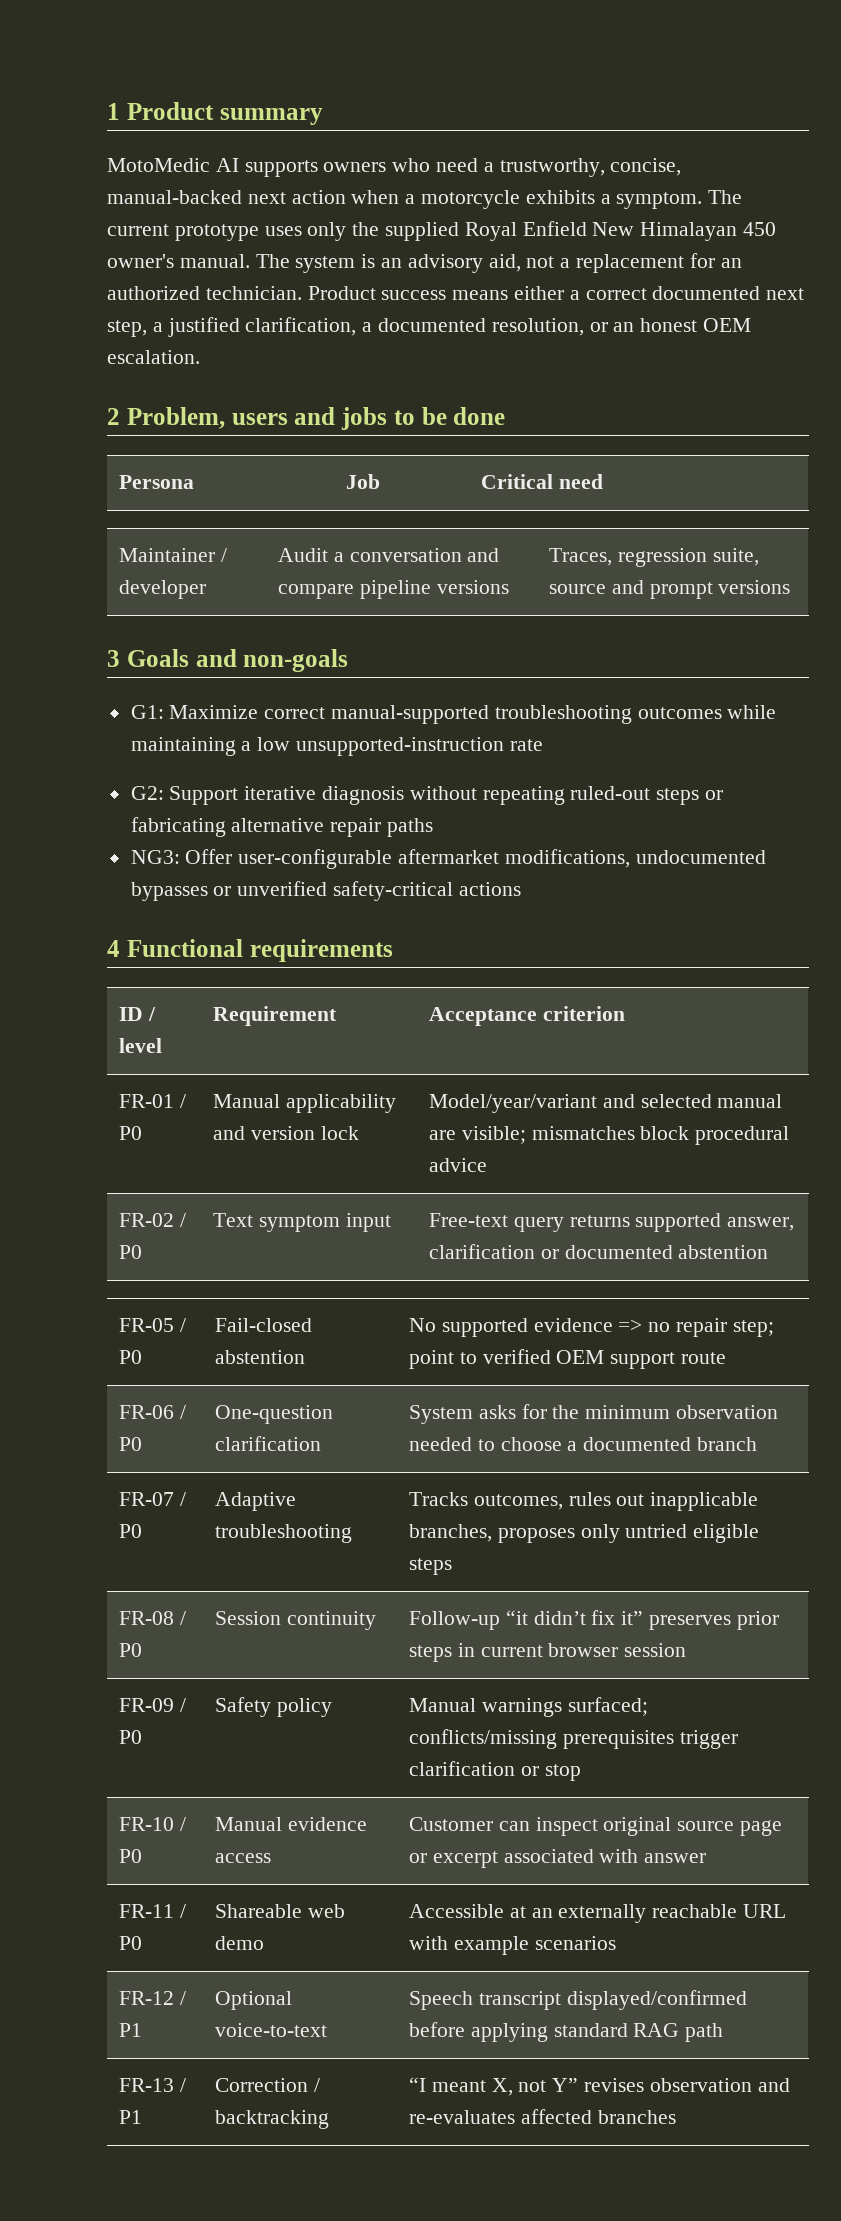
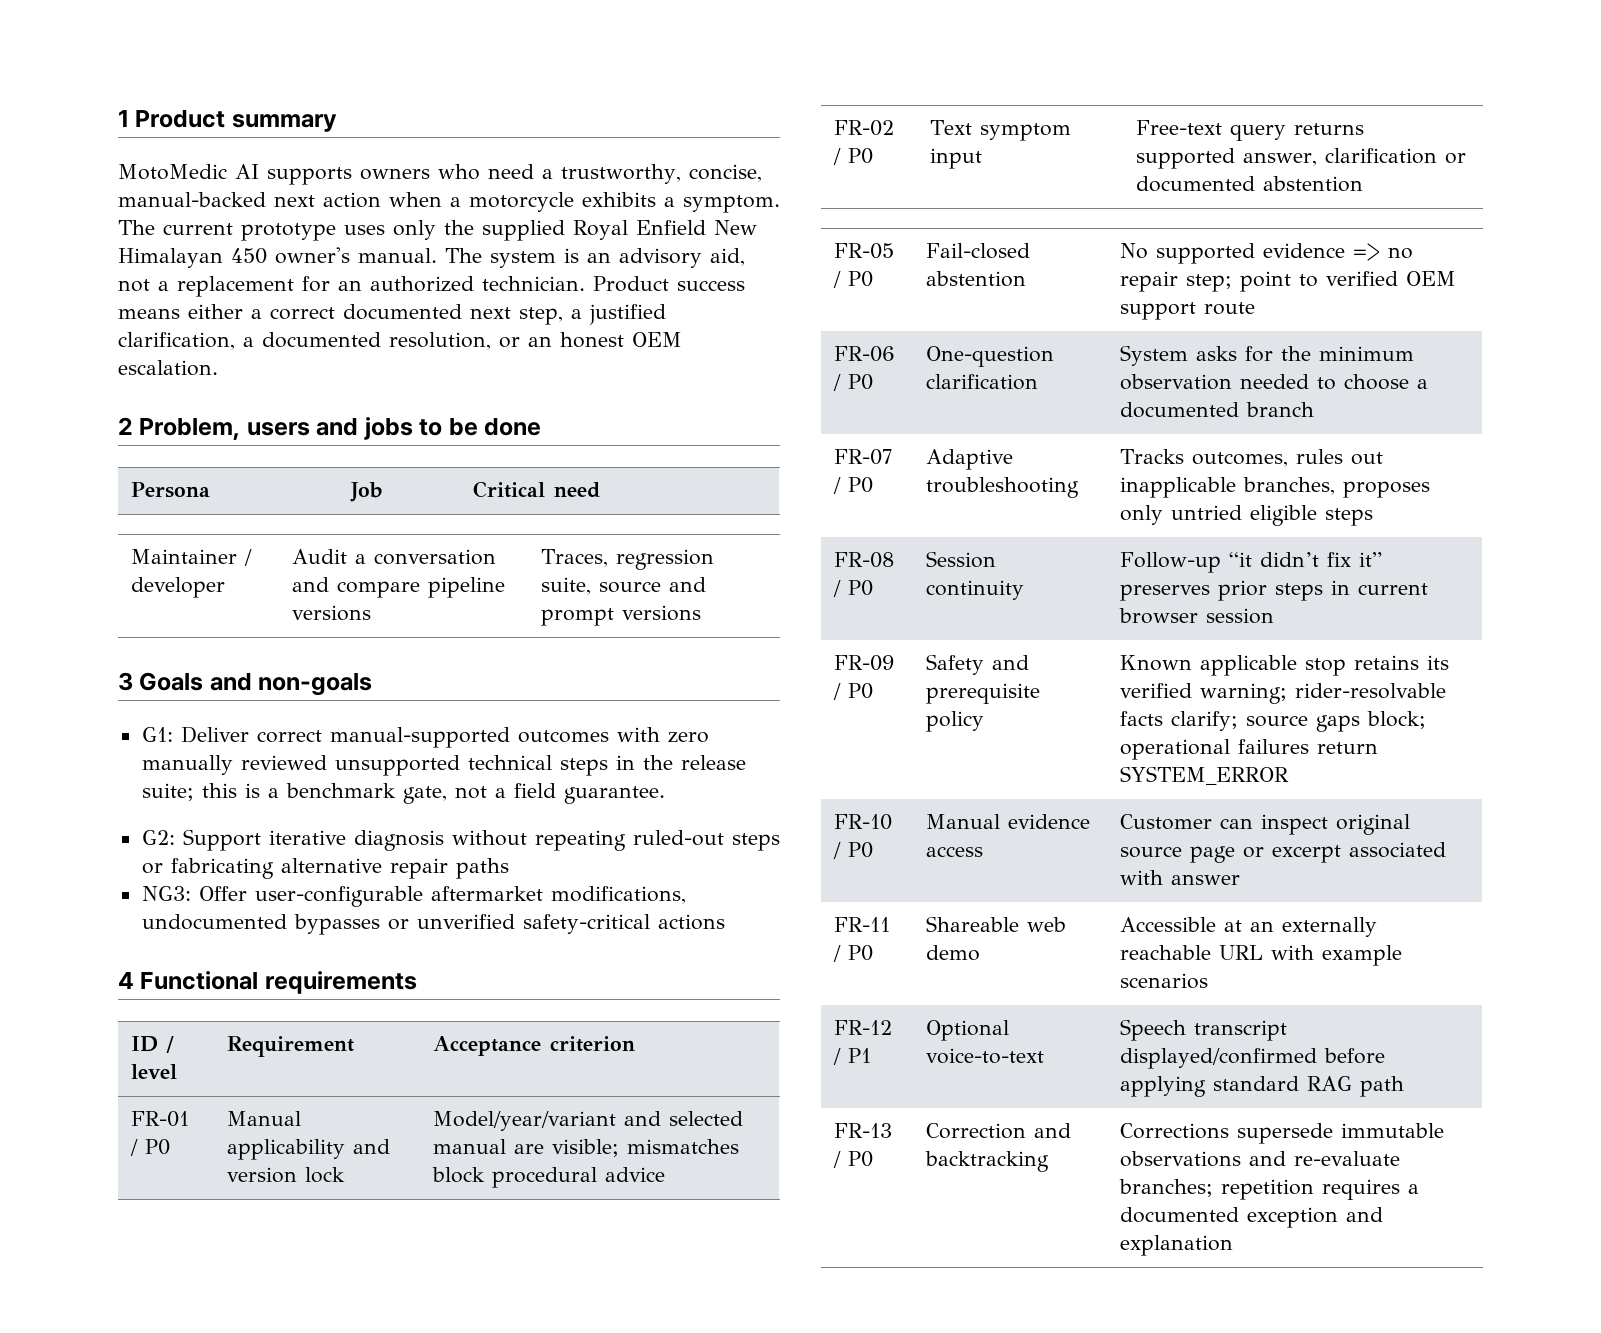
[169,705,259,719] Maximize -> [180,726,249,743] Deliver
[494,705,777,724] [130,737,543,756] troubleshooting outcomes while maintaining a low unsupported-instruction rate -> [517,727,709,743] [141,755,746,776] [141,783,665,804] outcomes with zero manually reviewed unsupported technical steps in the release suite; this is a benchmark gate, not a field guarantee.
(271, 1707) none -> [991,655,1029,670] [925,683,1040,704] and prerequisite
[408,1697,648,1717] [408,1729,738,1749] [408,1761,581,1781] Manual warnings surfaced; conflicts/missing prerequisites trigger clarification or stop -> [1119,655,1449,676] [1119,683,1446,704] [1119,711,1426,732] [1119,739,1378,760] [1119,766,1289,785] Known applicable stop retains its verified warning; rider-resolvable facts clarify; source gaps block; operational failures return SYSTEM_ERROR
[118,2110,142,2124] P1 -> [847,1151,873,1167] P0
[313,2078,320,2092] / -> [1033,1123,1071,1138] and
[408,2077,790,2096] [408,2109,676,2124] “I meant X, not Y” revises observation and re-evaluates affected branches -> [1119,1123,1444,1144] [1119,1151,1400,1167] [1118,1179,1419,1200] [1119,1207,1383,1228] [1119,1235,1233,1256] Corrections supersede immutable observations and re-evaluate branches; repetition requires a documented exception and explanation

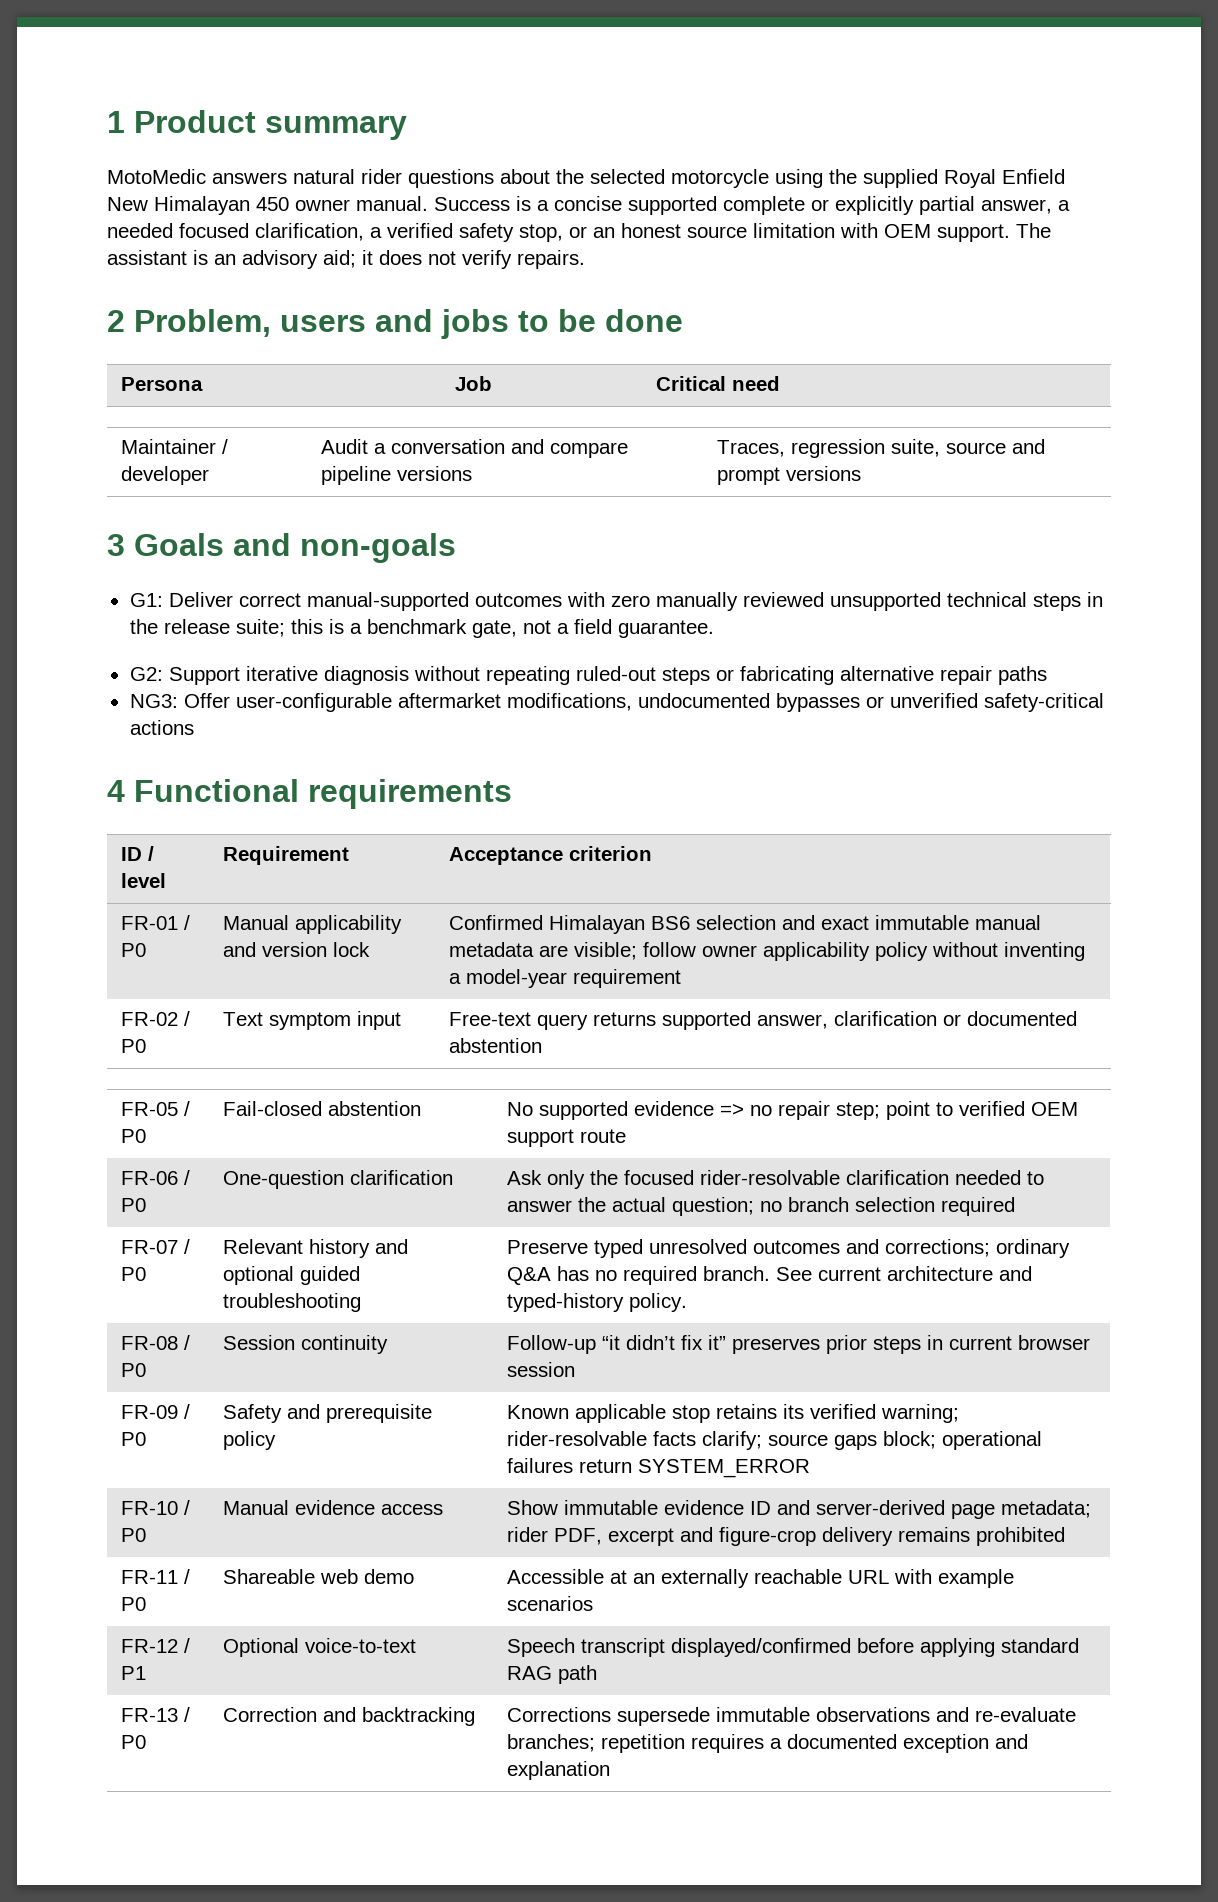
[235,164,762,185] [118,192,780,213] [118,220,436,241] AI supports owners who need a trustworthy, concise, manual-backed next action when a motorcycle exhibits a symptom. The current prototype uses only -> [212,169,823,188] answers natural rider questions about the selected motorcycle using
[275,247,745,268] [118,276,745,297] [118,304,666,325] [118,332,682,350] [118,360,218,376] owner's manual. The system is an advisory aid, not a replacement for an authorized technician. Product success means either a correct documented next step, a justified clarification, a documented resolution, or an honest OEM escalation. -> [295,196,1070,215] [107,223,1051,242] [107,250,585,269] owner manual. Success is a concise supported complete or explicitly partial answer, a needed focused clarification, a verified safety stop, or an honest source limitation with OEM support. The assistant is an advisory aid; it does not verify repairs.
[432,1111,743,1131] [432,1139,739,1157] [431,1167,665,1188] Model/year/variant and selected manual are visible; mismatches block procedural advice -> [449,915,1042,934] [449,942,1086,961] [449,969,682,988] Confirmed Himalayan BS6 selection and exact immutable manual metadata are visible; follow owner applicability policy without inventing a model-year requirement
[1119,345,1414,366] [1119,374,1428,390] [1119,402,1239,418] System asks for the minimum observation needed to choose a documented -> [507,1170,1045,1189] [507,1197,783,1216] Ask only the focused rider-resolvable clarification needed to answer the actual question; no
(1314, 409) none -> [855,1197,1016,1216] selection required
[925,449,1013,470] [925,477,1079,498] [1119,449,1383,467] [1119,477,1430,498] [1119,505,1373,526] Adaptive troubleshooting | Tracks outcomes, rules out inapplicable branches, proposes only untried eligible steps -> [223,1239,409,1258] [223,1266,361,1285] [223,1293,362,1312] [507,1239,1071,1258] [507,1266,1033,1285] [507,1293,688,1312] Relevant history and optional guided troubleshooting | Preserve typed unresolved outcomes and corrections; ordinary Q&A has no required branch. See current architecture and typed-history policy.
[1119,814,1410,835] [1119,842,1446,863] [1119,870,1240,885] Customer can inspect original source page or excerpt associated with answer -> [507,1500,1092,1519] [507,1527,1066,1546] Show immutable evidence ID and server-derived page metadata; rider PDF, excerpt and figure-crop delivery remains prohibited

